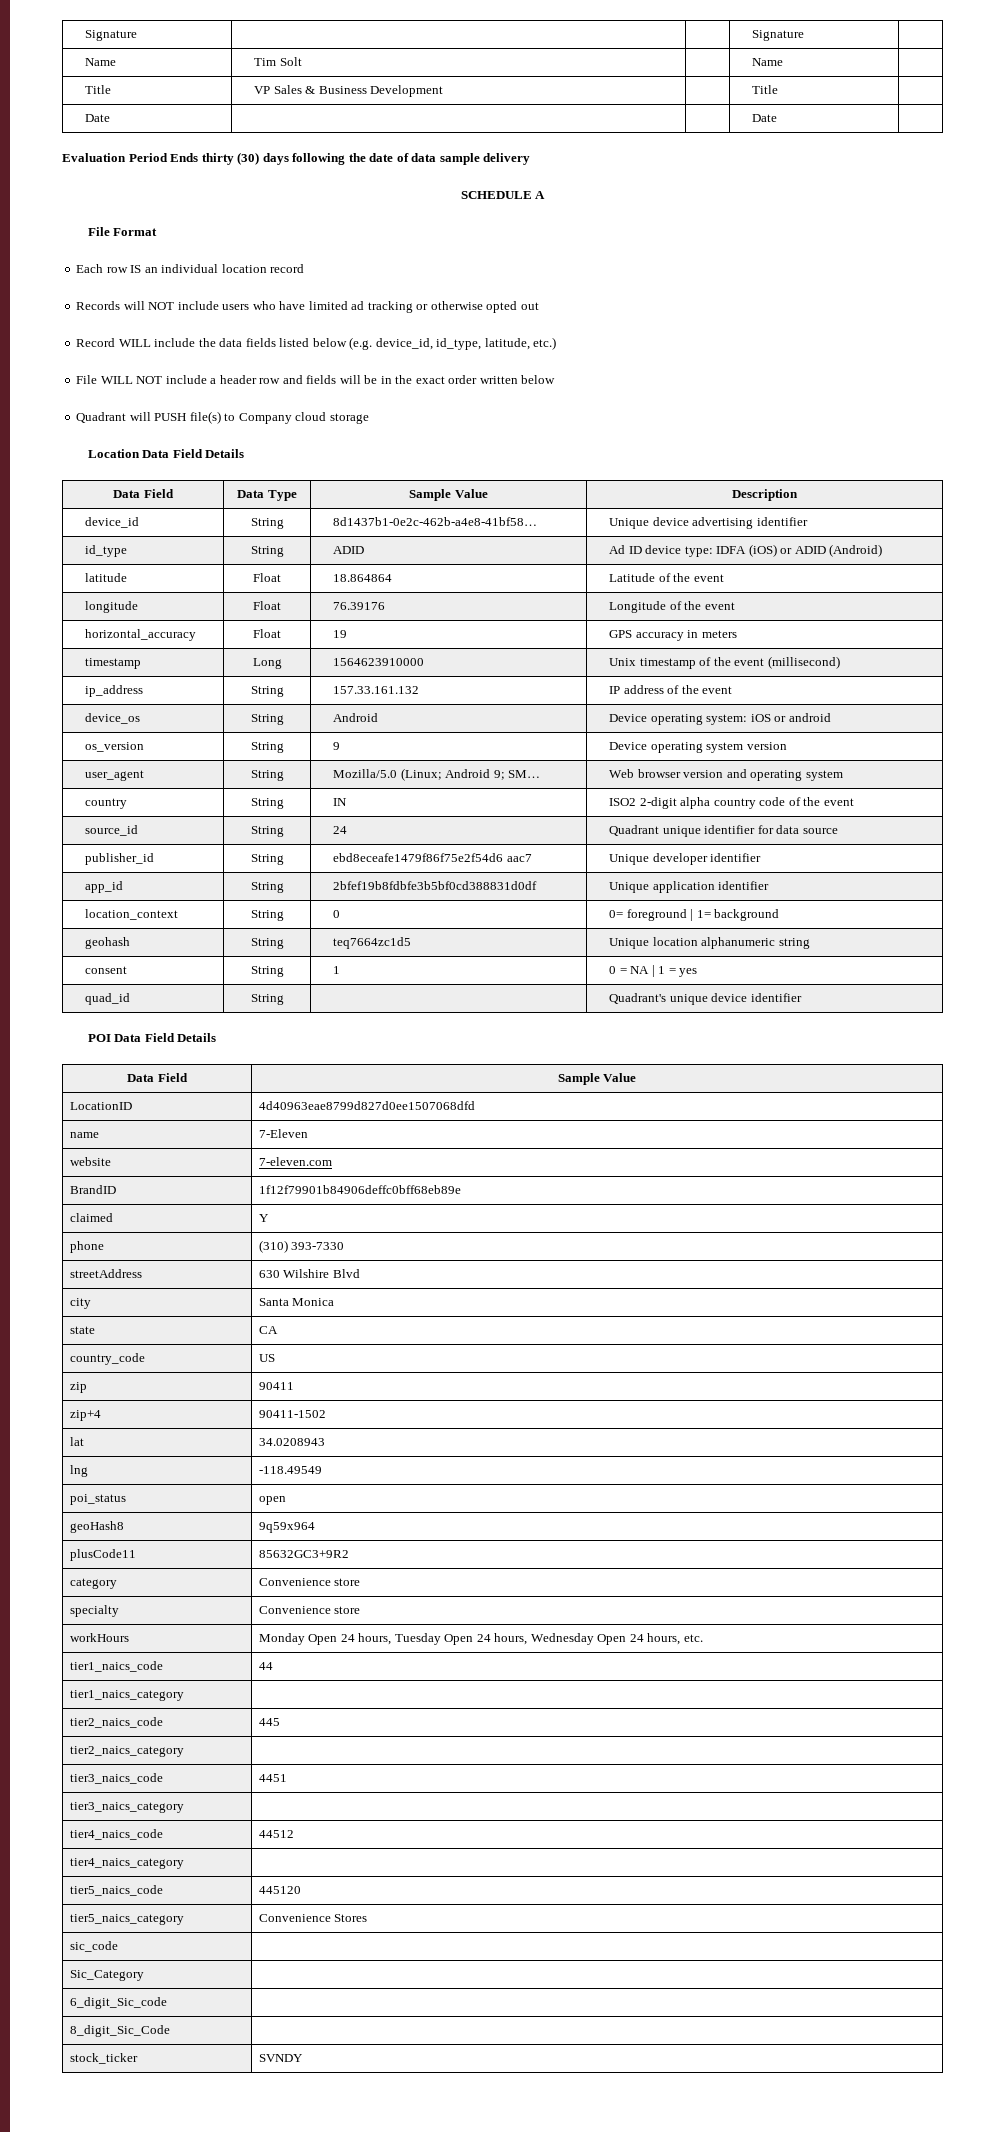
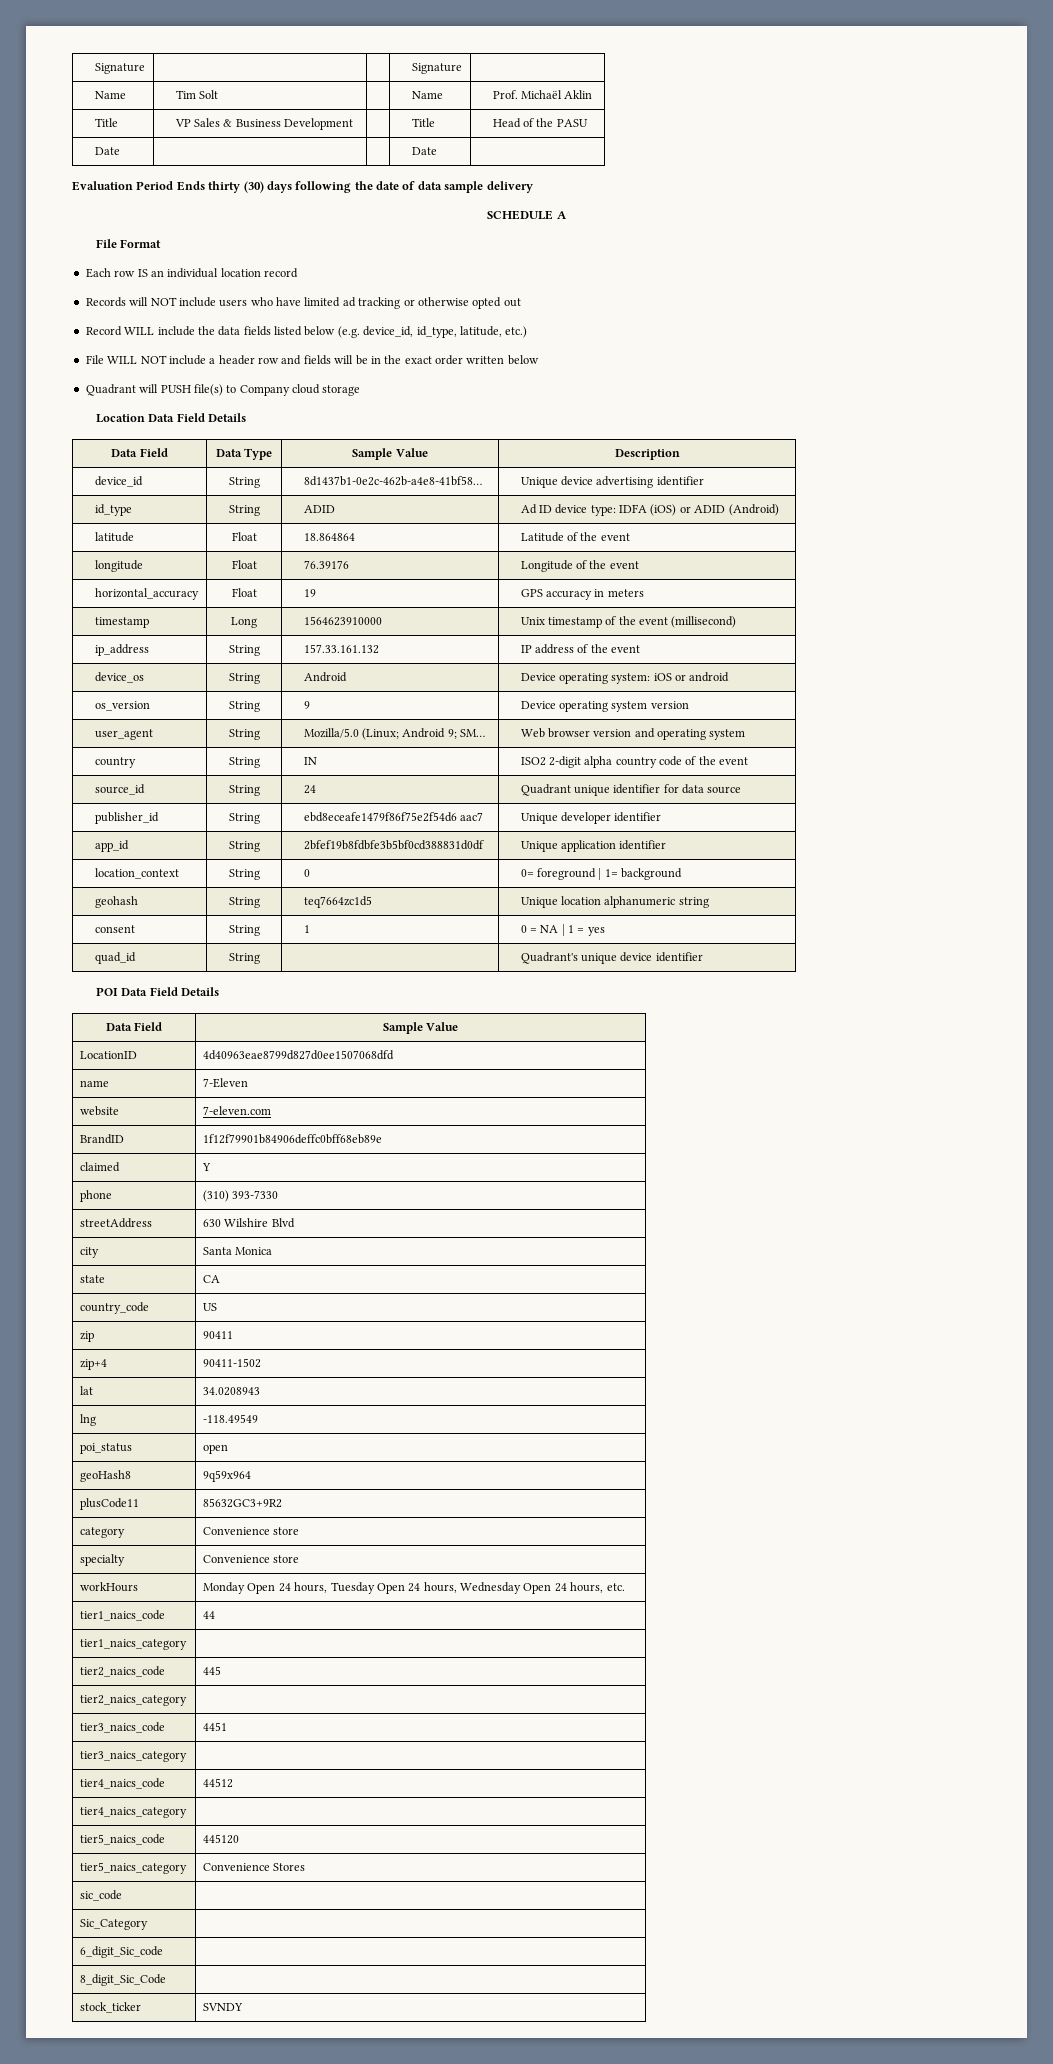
(784, 62) none -> [492,90,593,99] Prof. Michaël Aklin
(779, 89) none -> [492,118,588,128] Head of the PASU

